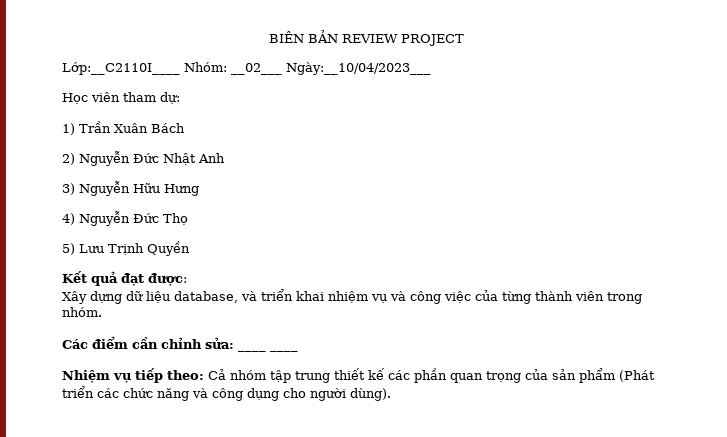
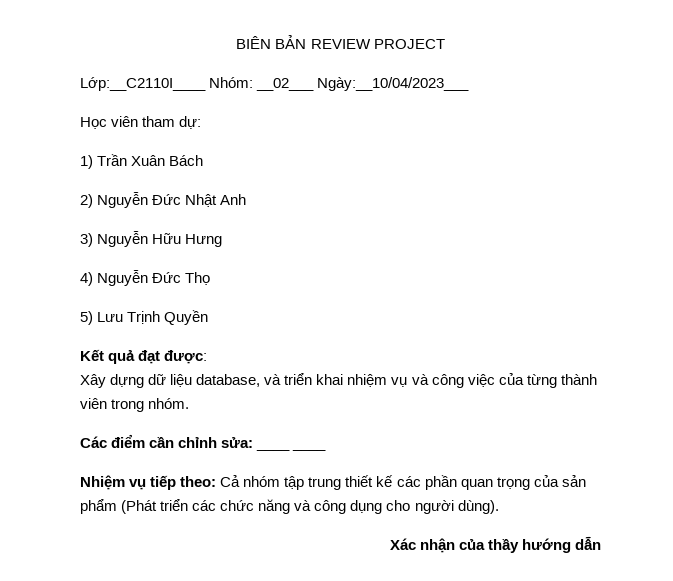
(391, 394) none -> [389,536,601,553] // Xác nhận của thầy hướng dẫn

